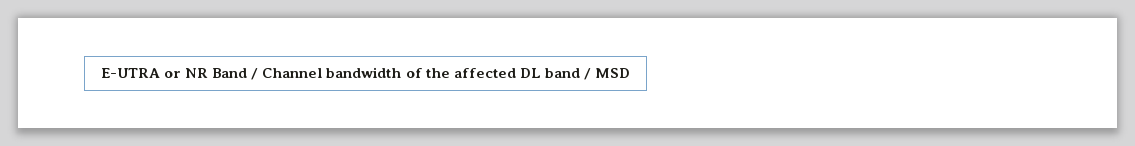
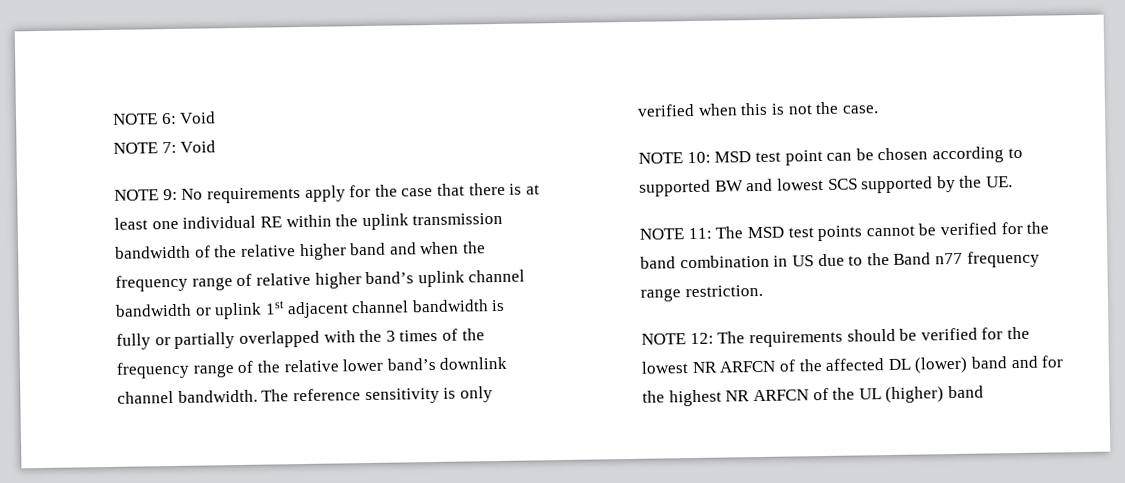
[101,67,630,80] E-UTRA or NR Band / Channel bandwidth of the affected DL band / MSD -> [112,111,217,125] [113,140,217,154] [114,182,540,204] [114,212,504,231] [115,241,487,261] [115,269,526,292] [115,299,506,320] [116,328,485,350] [116,356,508,379] [117,386,493,405] [637,101,879,117] [638,146,1023,166] [639,175,1014,197] [639,221,1050,242] [640,250,1040,269] [640,284,763,302] [641,326,1031,348] [641,355,1064,374] [642,385,985,407] NOTE 6: Void // NOTE 7: Void // NOTE 9: No requirements apply for the case that there is at least one individual RE within the uplink transmission bandwidth of the relative higher band and when the frequency range of relative higher band’s uplink channel bandwidth or uplink 1st adjacent channel bandwidth is fully or partially overlapped with the 3 times of the frequency range of the relative lower band’s downlink channel bandwidth. The reference sensitivity is only verified when this is not the case. // NOTE 10: MSD test point can be chosen according to supported BW and lowest SCS supported by the UE. // NOTE 11: The MSD test points cannot be verified for the band combination in US due to the Band n77 frequency range restriction. // NOTE 12: The requirements should be verified for the lowest NR ARFCN of the affected DL (lower) band and for the highest NR ARFCN of the UL (higher) band

